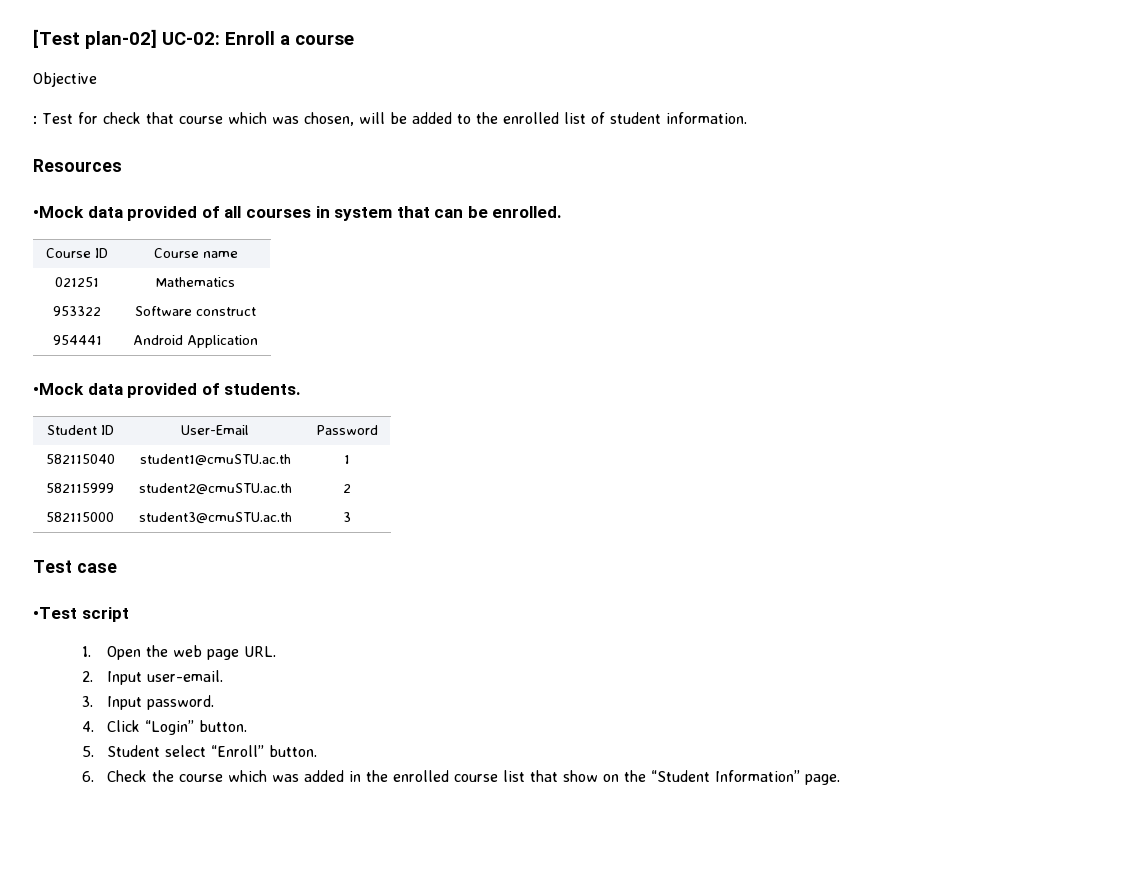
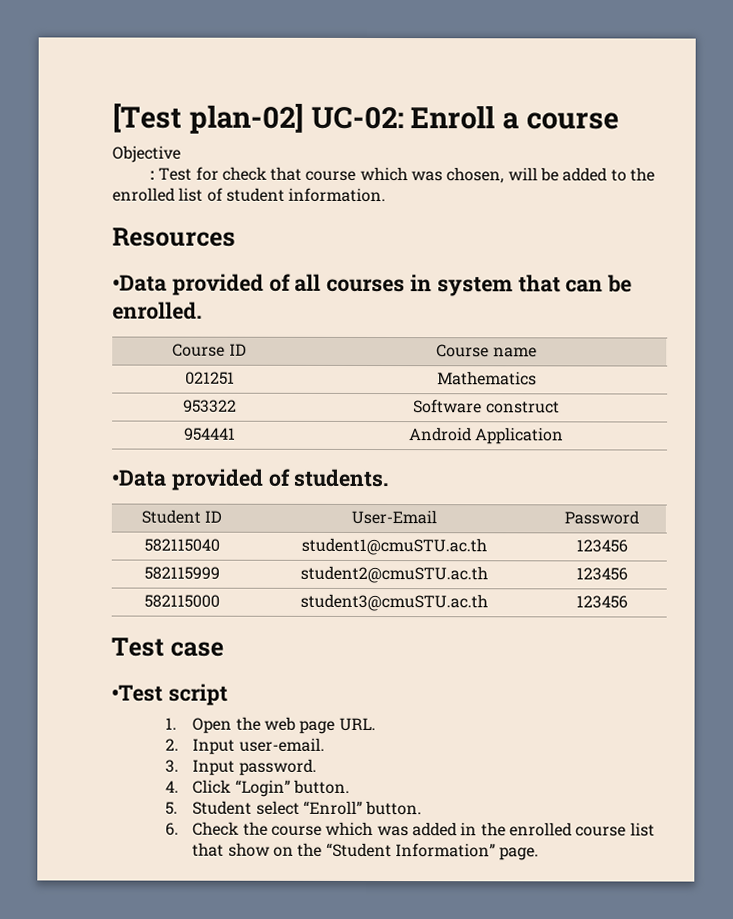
[33,206,123,218] •Mock data -> [112,274,167,292] •Data
[33,383,123,395] •Mock data -> [111,469,166,487] •Data
[344,455,350,464] 1 -> [575,539,628,553] 123456
[343,484,351,493] 2 -> [575,567,628,581] 123456
[343,512,351,522] 3 -> [575,595,628,609] 123456

